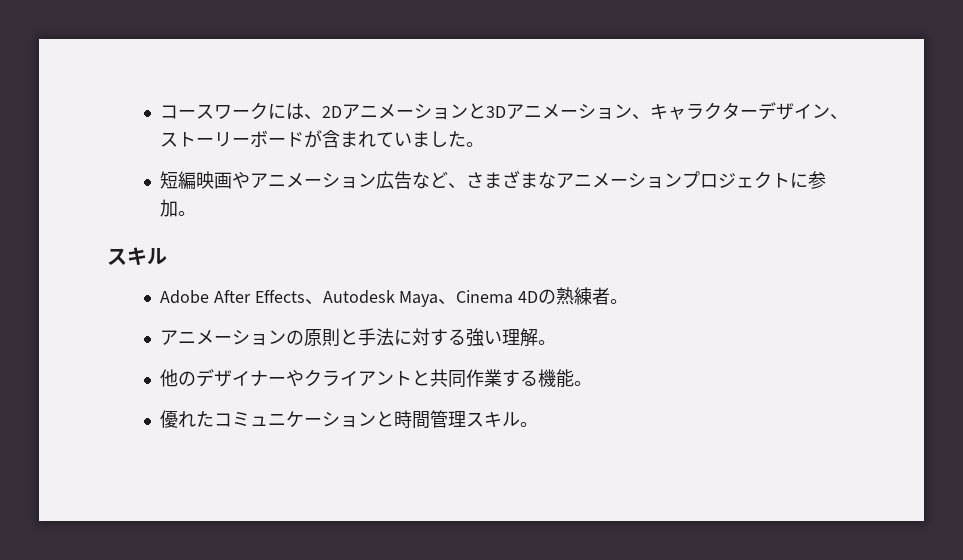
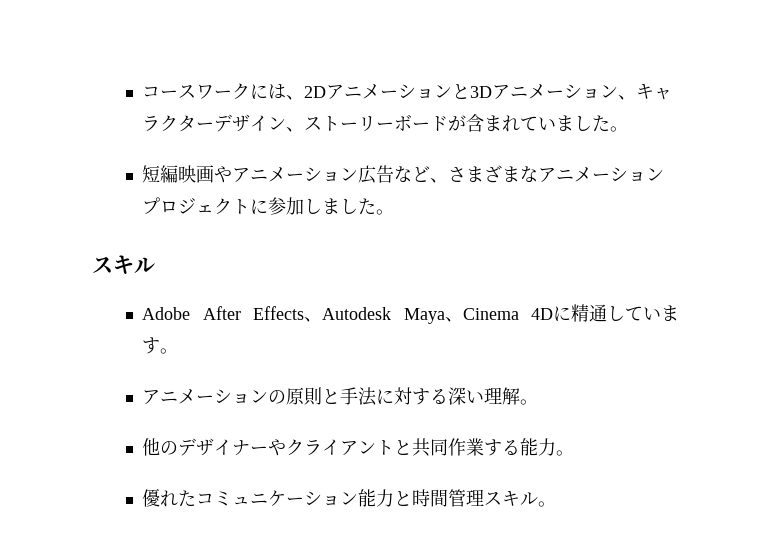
(178, 208) none -> [304,198,377,215] しました
[538,287,611,305] の熟練者 -> [553,304,679,322] [142,337,161,354] に精通しています
[465,328,484,347] 強 -> [448,387,467,405] 深
[537,369,574,388] 機能 -> [520,438,557,456] 能力
(376, 419) none -> [358,489,395,507] 能力

